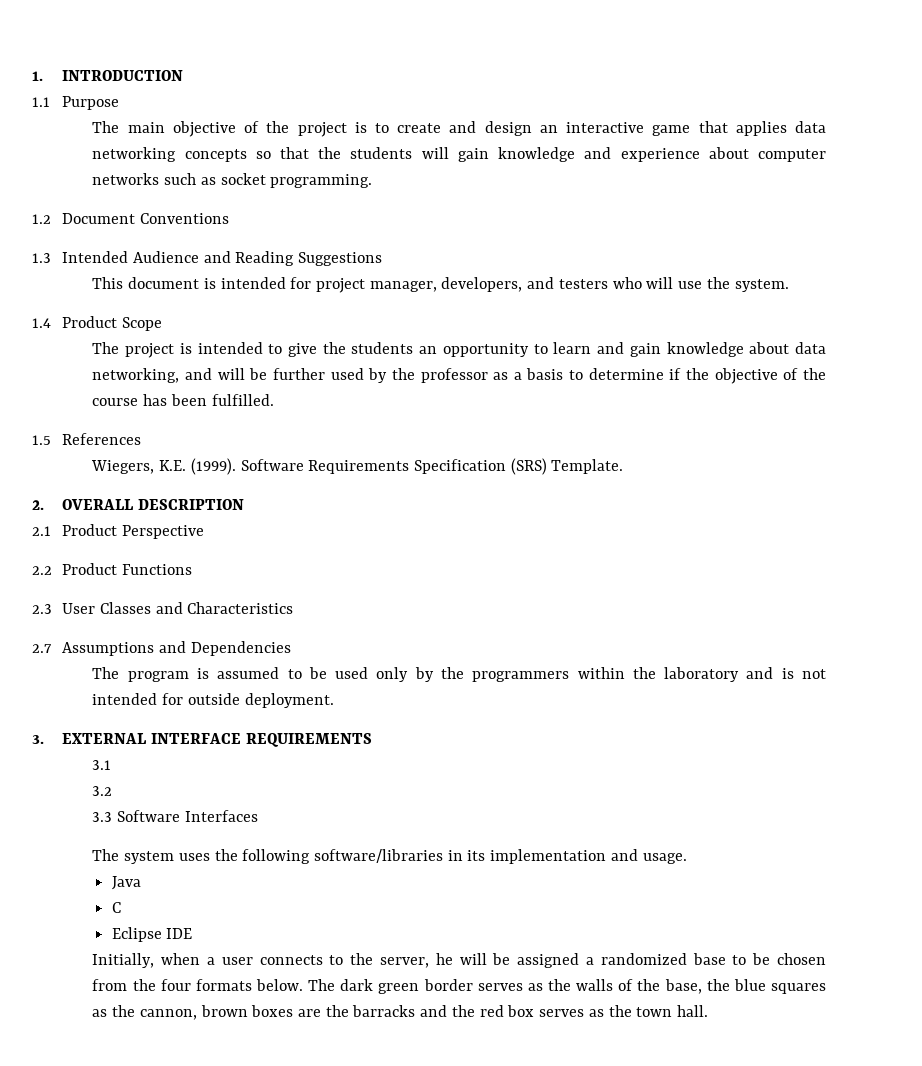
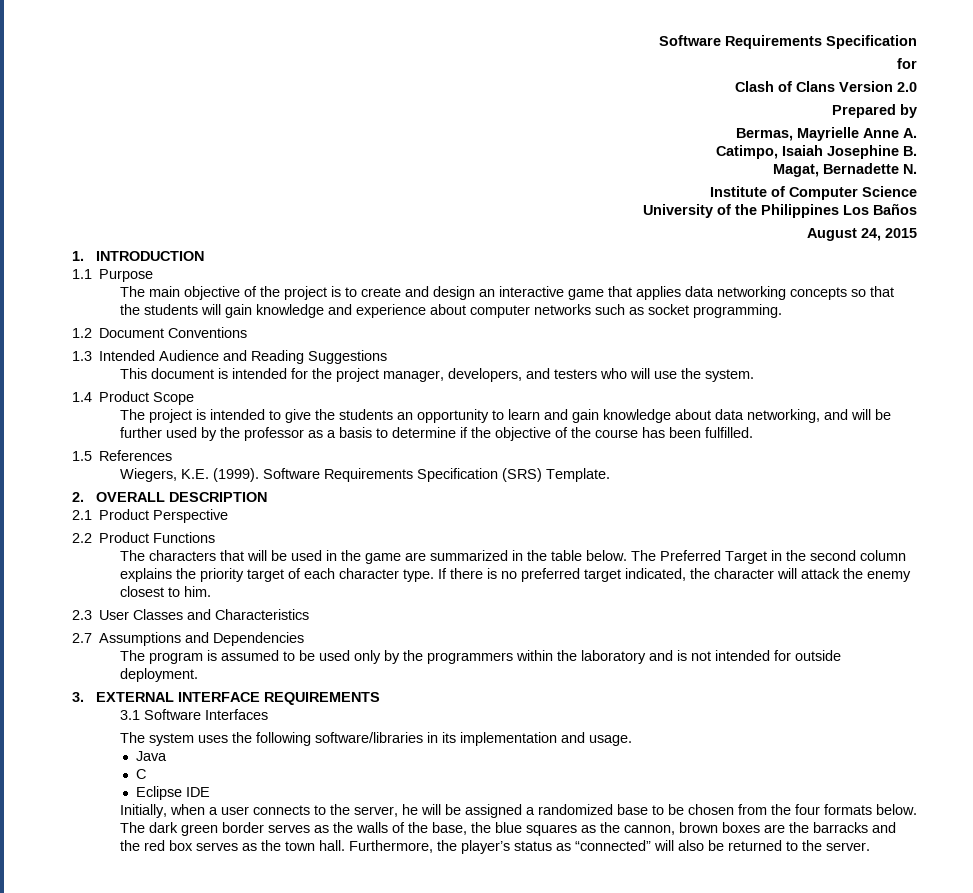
(32, 76) none -> [659,35,917,49] [897,58,917,69] [735,81,917,92] [832,104,917,118] [736,127,917,141] [716,145,917,159] [773,163,917,177] [710,186,917,200] [643,203,917,218] [807,228,917,241] Software Requirements Specification // for // Clash of Clans Version 2.0 // Prepared by // Bermas, Mayrielle Anne A. // Catimpo, Isaiah Josephine B. // Magat, Bernadette N. // Institute of Computer Science // University of the Philippines Los Baños // August 24, 2015 //
(312, 283) none -> [311,368,332,379] the
(192, 569) none -> [119,550,906,564] [119,568,911,582] [119,586,211,597] // The characters that will be used in the game are summarized in the table below. The Preferred Target in the second column explains the priority target of each character type. If there is no preferred target indicated, the character will attack the enemy closest to him.
[92,786,113,796] [92,812,113,822] // 3.2 // 3.3 -> (140, 715) none
(708, 1011) none -> [348,840,870,854] Furthermore, the player’s status as “connected” will also be returned to the server.

